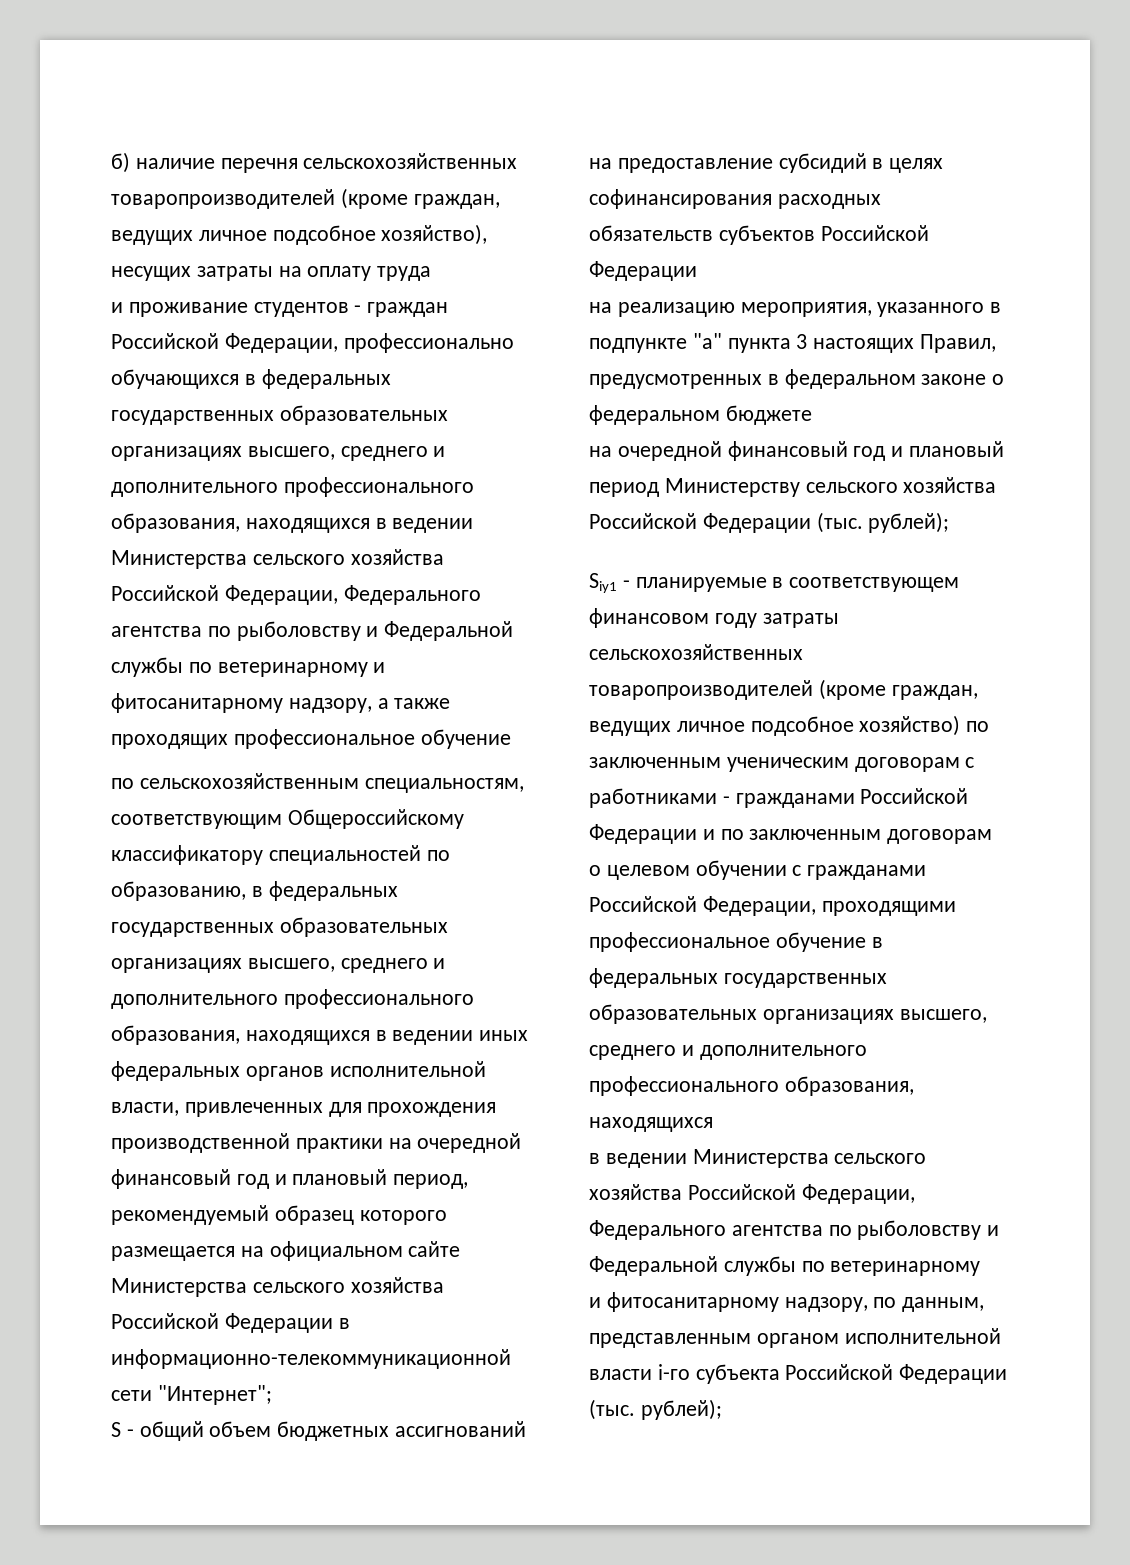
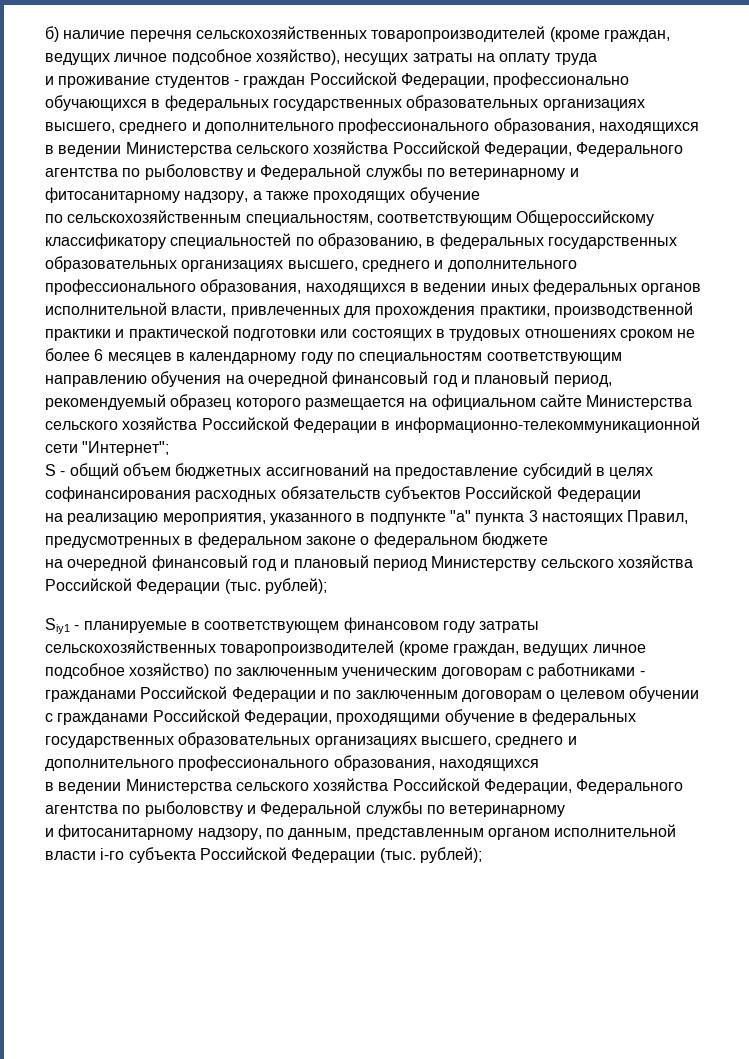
[233,729,415,749] профессиональное -> (406, 197) none
(497, 1109) none -> [479,306,550,318] практики,
(383, 1145) none -> [115,325,696,341] [45,348,622,364] [45,371,222,387] и практической подготовки или состоящих в трудовых отношениях сроком не более 6 месяцев в календарному году по специальностям соответствующим направлению обучения
[589,932,770,952] профессиональное -> (441, 719) none

